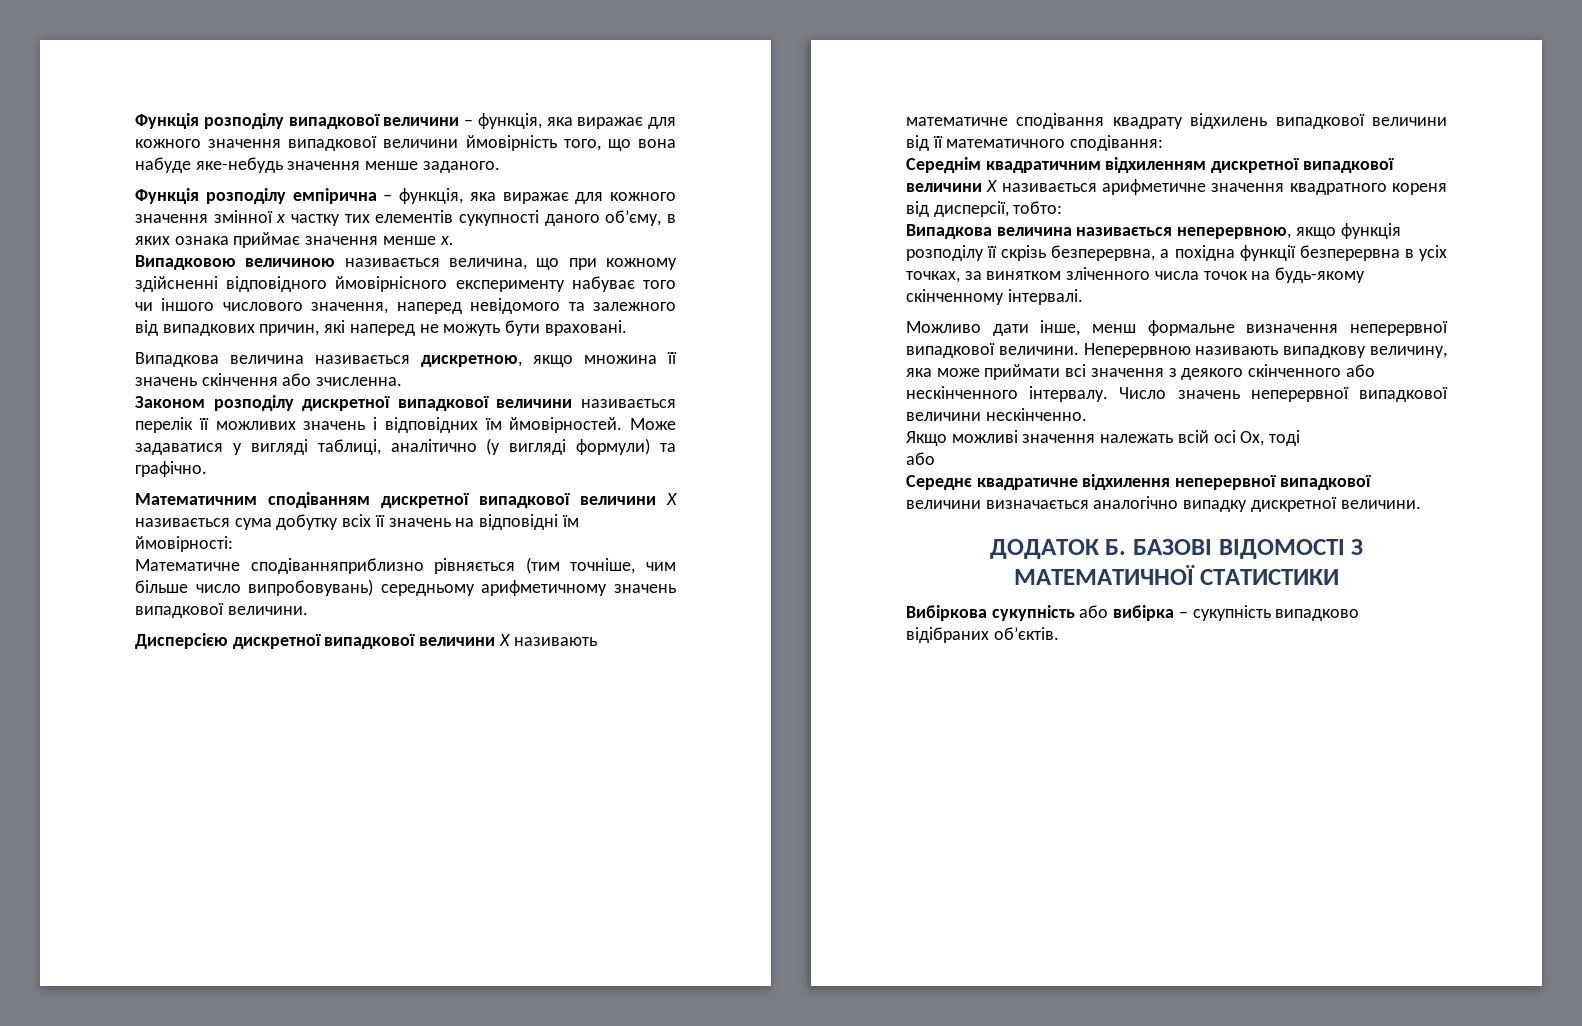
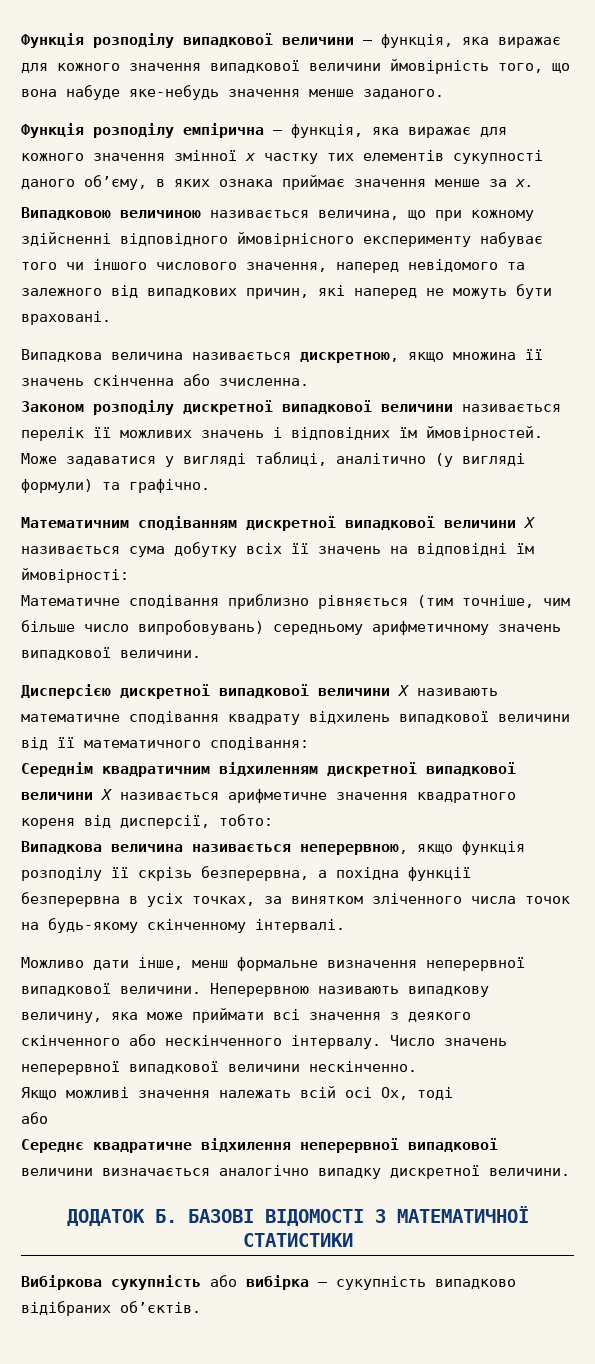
(436, 240) none -> [489,179,507,187] за
[201,373,278,386] скінчення -> [93,375,174,386] скінченна
[250,558,424,574] сподіванняприблизно -> [129,594,309,609] сподівання приблизно

